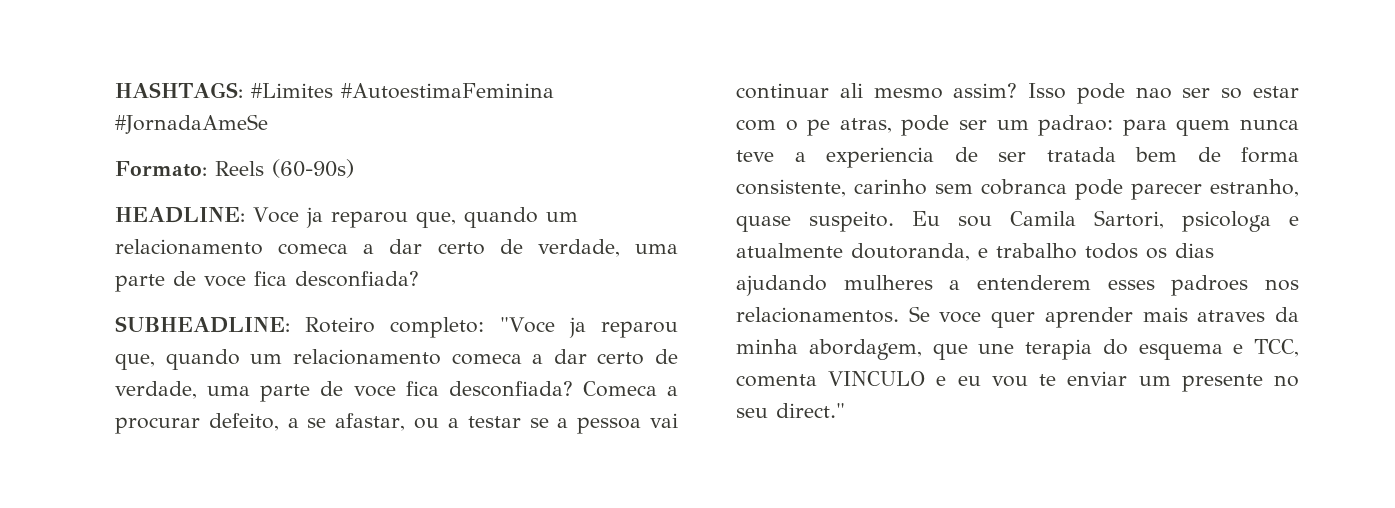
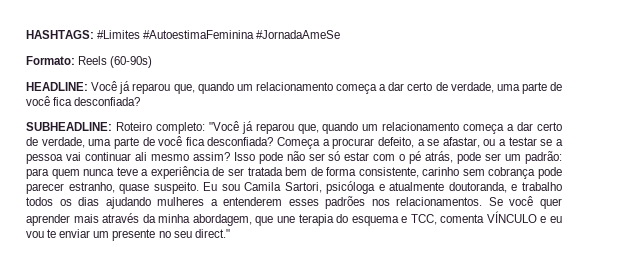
[253,207,578,228] [115,239,679,257] [115,271,246,292] Voce ja reparou que, quando um relacionamento comeca a dar certo de verdade, uma parte de voce -> [91,81,562,94] [26,96,50,106] Você já reparou que, quando um relacionamento começa a dar certo de verdade, uma parte de você
[499,317,678,338] [115,349,678,370] [115,381,657,402] "Voce ja reparou que, quando um relacionamento comeca a dar certo de verdade, uma parte de voce fica desconfiada? Comeca -> [208,121,562,134] [26,136,321,149] "Você já reparou que, quando um relacionamento começa a dar certo de verdade, uma parte de você fica desconfiada? Começa
[1135,87,1243,99] nao ser so -> [286,151,341,161] não ser só
[807,118,892,136] pe atras, -> [409,151,454,164] pé atrás,
[1038,115,1114,136] padrao: -> [525,151,563,164] padrão:
[826,147,934,168] experiencia -> [150,166,210,179] experiência
[981,179,1067,195] cobranca -> [488,167,536,179] cobrança
[1182,211,1271,232] psicologa -> [326,181,376,194] psicóloga
[1171,275,1249,296] padroes -> [325,196,366,209] padrões
[939,311,982,323] voce -> [509,196,534,206] você
[1197,310,1266,322] atraves -> [102,213,140,223] através
[828,371,926,386] VINCULO -> [486,211,537,223] VÍNCULO

